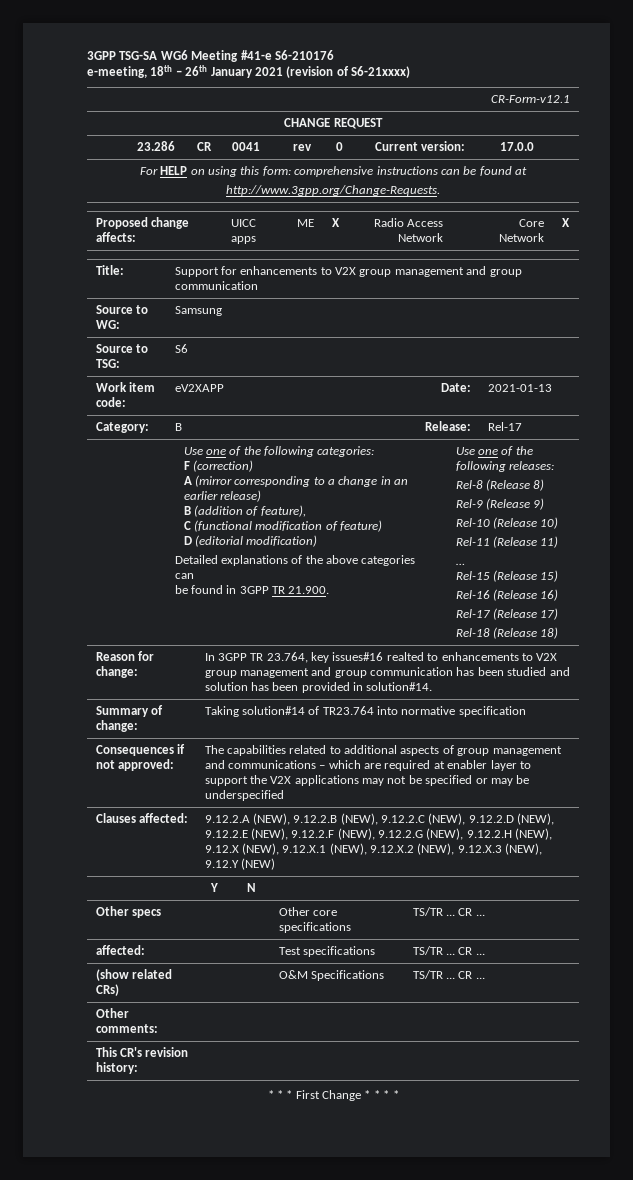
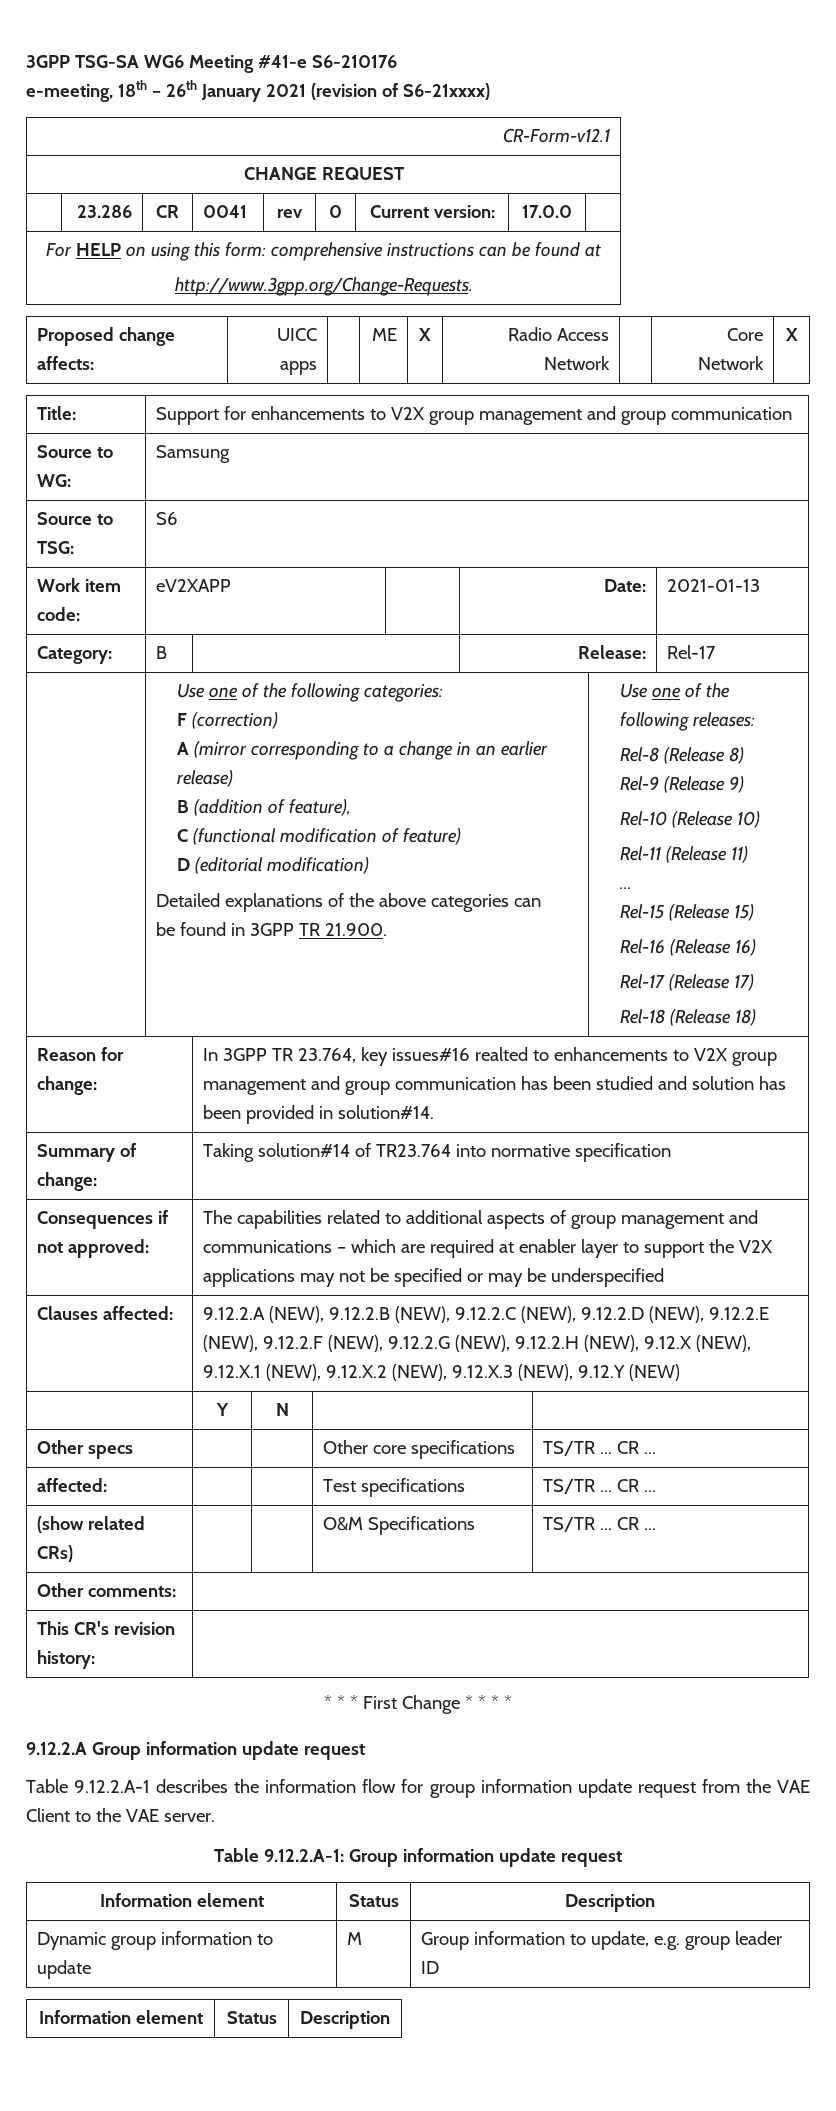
(399, 1094) none -> [26,1741,365,1760] [26,1779,811,1798] [26,1808,215,1822] [214,1848,622,1867] [99,1893,264,1907] [348,1894,399,1907] [565,1894,655,1912] [37,1931,274,1950] [37,1960,92,1979] [347,1932,363,1945] [421,1931,783,1950] [421,1961,440,1974] [38,2010,203,2024] [226,2011,277,2024] [300,2011,390,2029] // 9.12.2.A Group information update request // Table 9.12.2.A-1 describes the information flow for group information update request from the VAE Client to the VAE server. // Table 9.12.2.A-1: Group information update request // Information element | Status | Description // Dynamic group information to update | M | Group information to update, e.g. group leader ID // Information element | Status | Description

